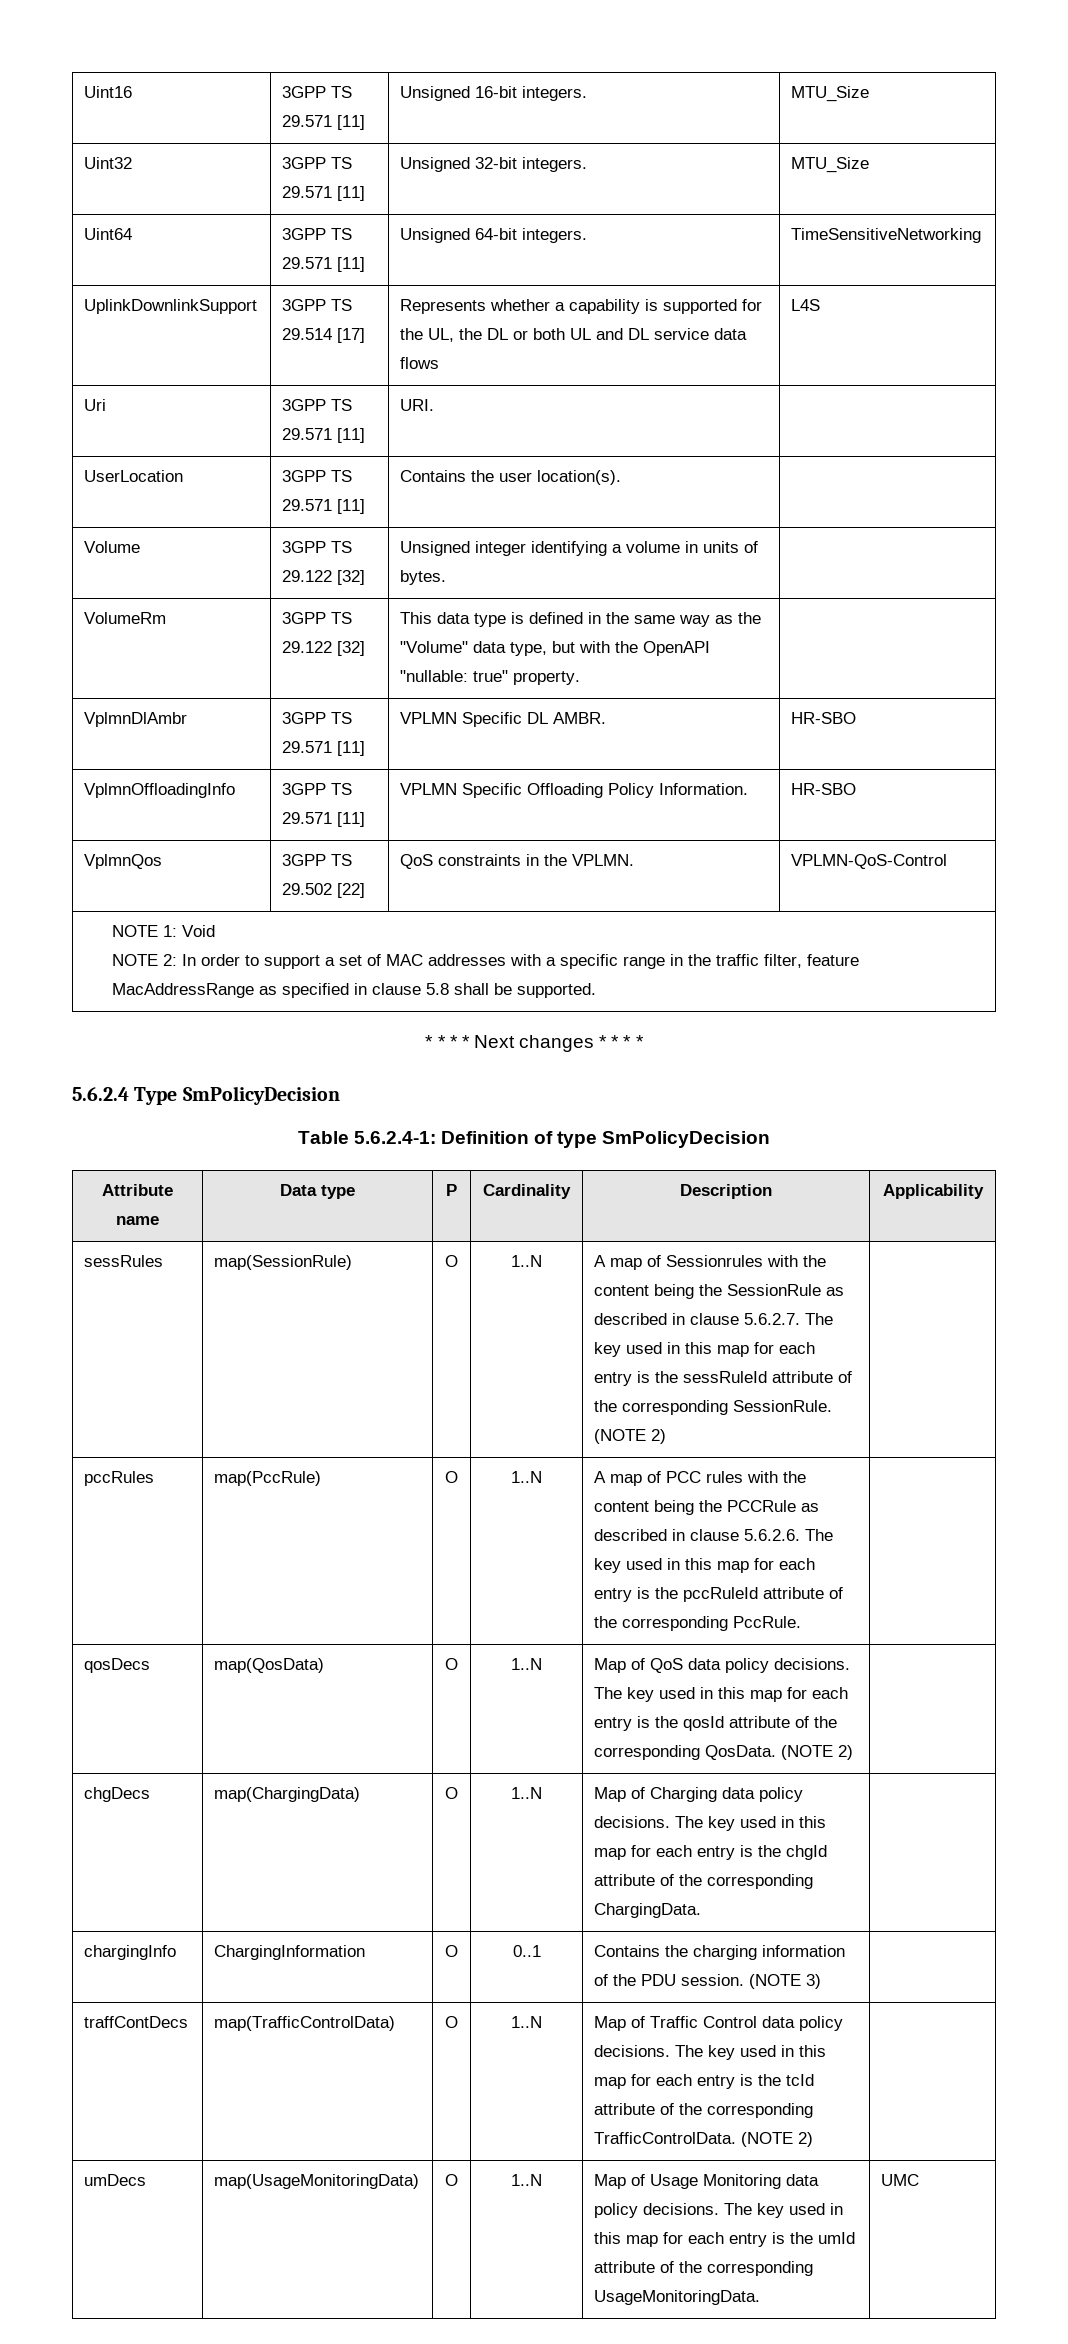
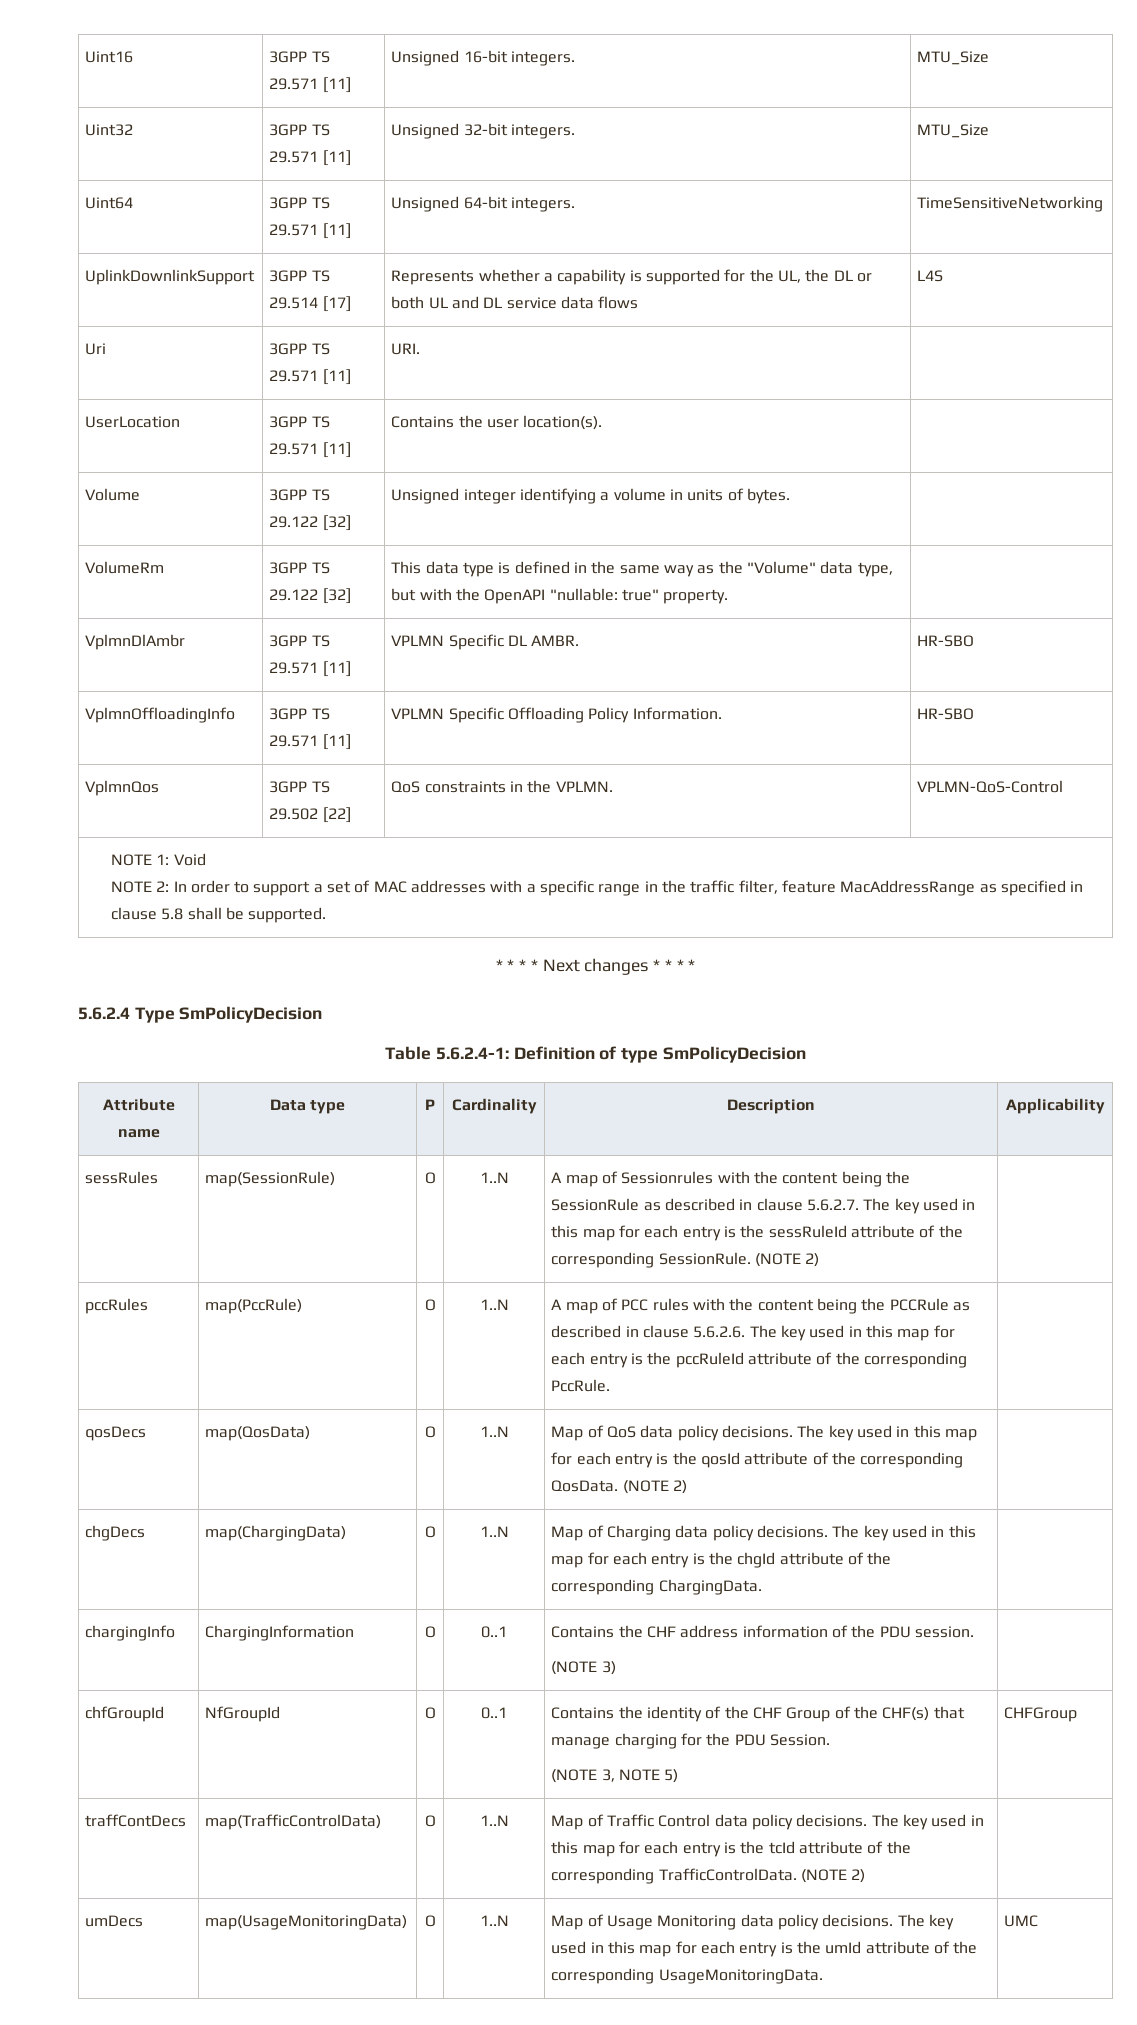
[693,1945,758,1960] charging -> [647,1625,739,1638] CHF address
(745, 1980) none -> (975, 1632) //
(822, 1981) none -> [85,1706,165,1722] [205,1706,281,1722] [424,1707,436,1719] [480,1707,507,1719] [551,1706,965,1722] [551,1733,831,1749] [551,1769,679,1783] [1004,1707,1078,1722] // chfGroupId | NfGroupId | O | 0..1 | Contains the identity of the CHF Group of the CHF(s) that manage charging for the PDU Session. // (NOTE 3, NOTE 5) | CHFGroup

